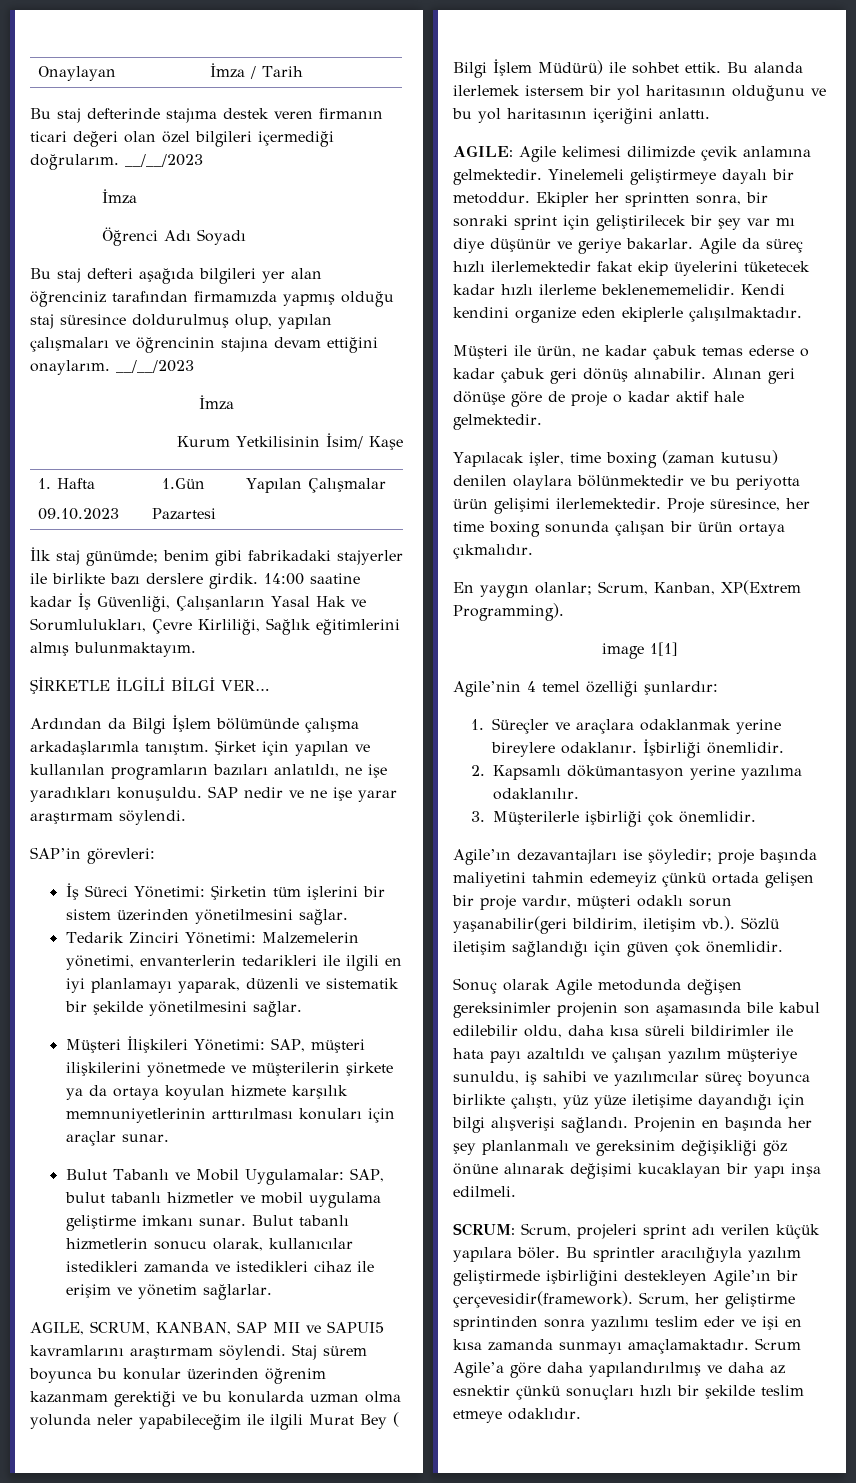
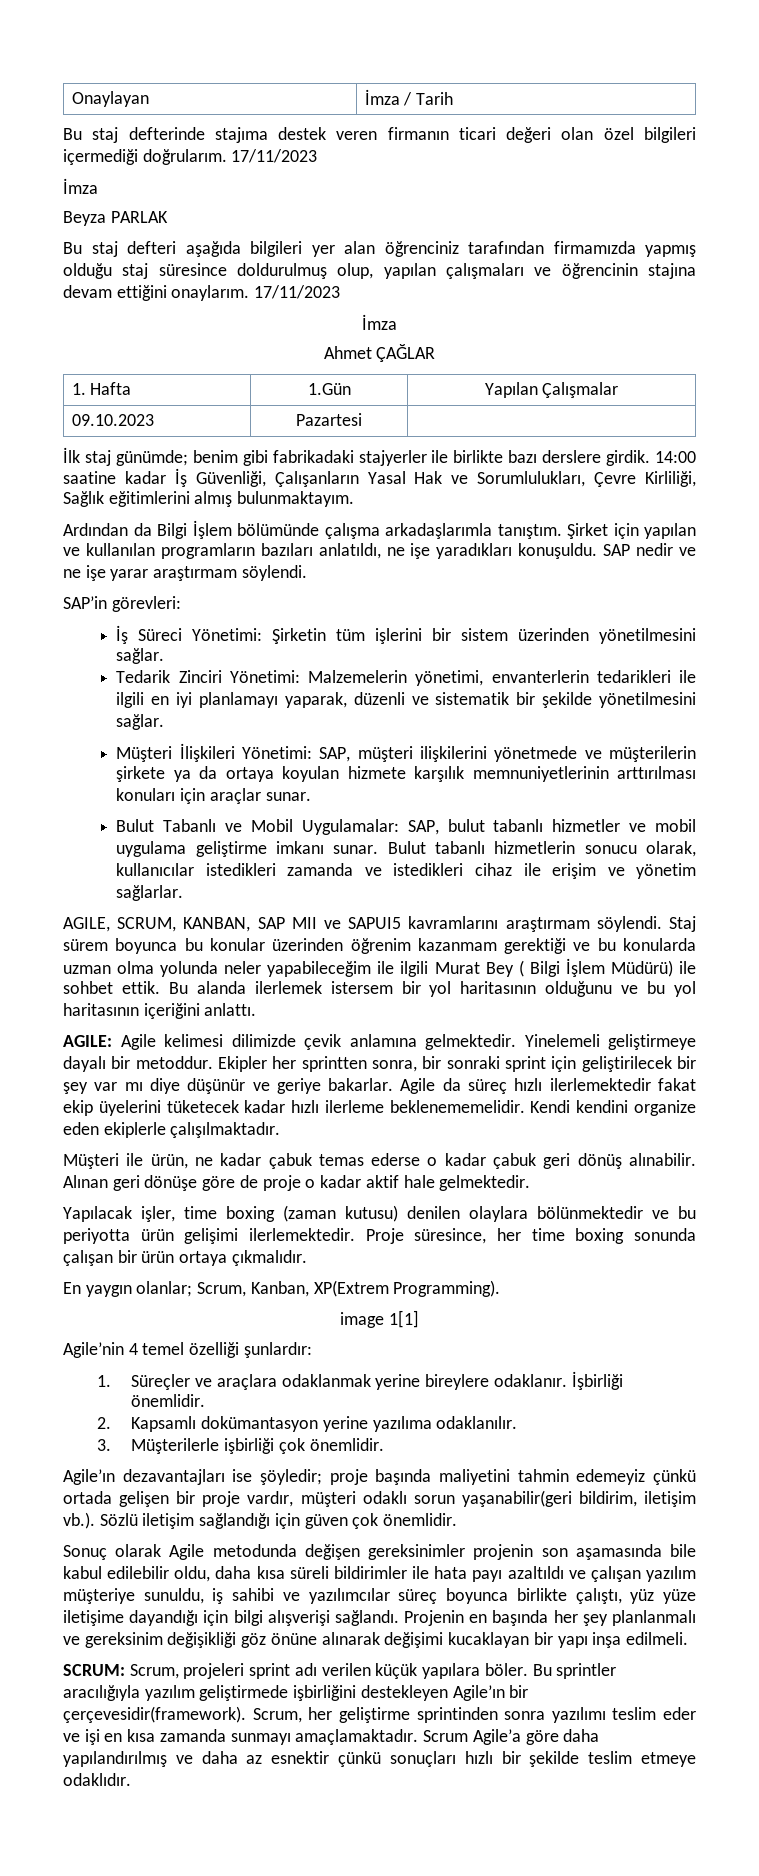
[125,154,203,167] [102,189,138,204] [102,227,247,246] __/__/2023 // İmza // Öğrenci Adı Soyadı -> [231,149,318,163] [63,178,98,194] [63,211,168,226] 17/11/2023 // İmza // Beyza PARLAK
[116,360,194,373] [199,395,234,410] [177,433,403,450] __/__/2023 // İmza // Kurum Yetkilisinin İsim/ Kaşe -> [254,285,341,299] [362,314,397,330] [323,344,436,362] 17/11/2023 // İmza // Ahmet ÇAĞLAR
[30,677,269,694] // ŞİRKETLE İLGİLİ BİLGİ VER… -> (355, 499) none
[567,765,685,780] dökümantasyon -> [201,1416,319,1432] dokümantasyon

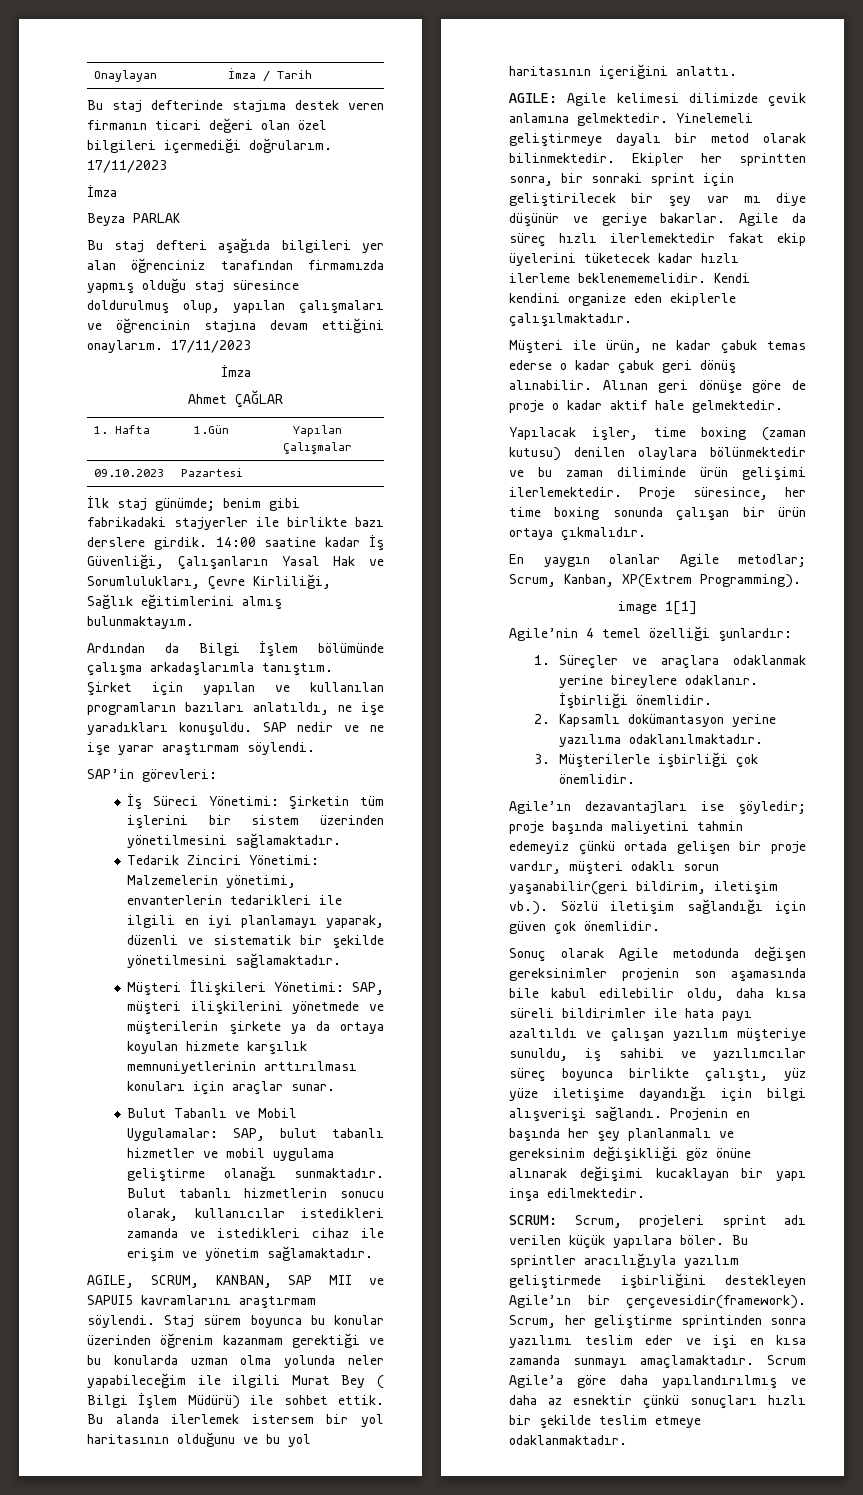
[116,648,165,664] sağlar. -> [235,833,342,848] sağlamaktadır.
[116,714,165,730] sağlar. -> [235,953,342,968] sağlamaktadır.
[276,841,379,854] imkanı sunar. -> [223,1166,384,1181] olanağı sunmaktadır.
[116,885,184,901] sağlarlar. -> [267,1246,374,1261] sağlamaktadır.
[135,1056,213,1069] metoddur. -> [711,133,806,143] [509,153,615,163] metod olarak bilinmektedir.
[63,1228,130,1244] periyotta -> [566,467,686,477] zaman diliminde
[136,1281,193,1297] olanlar; -> [609,554,806,567] olanlar Agile metodlar;
[436,1416,518,1429] odaklanılır. -> [629,734,764,744] odaklanılmaktadır.
[625,1632,688,1645] edilmeli. -> [547,1188,645,1198] edilmektedir.
[63,1773,131,1786] odaklıdır. -> [509,1435,627,1445] odaklanmaktadır.

